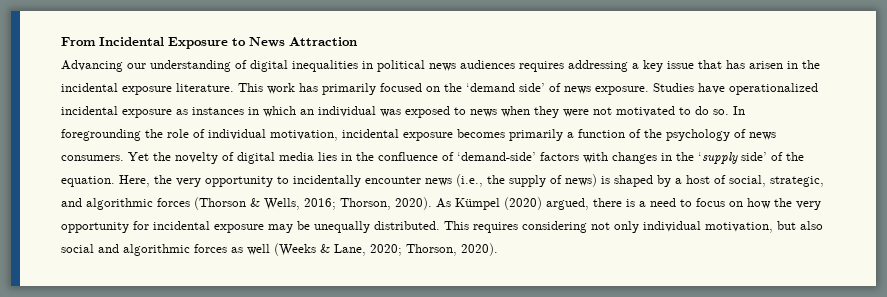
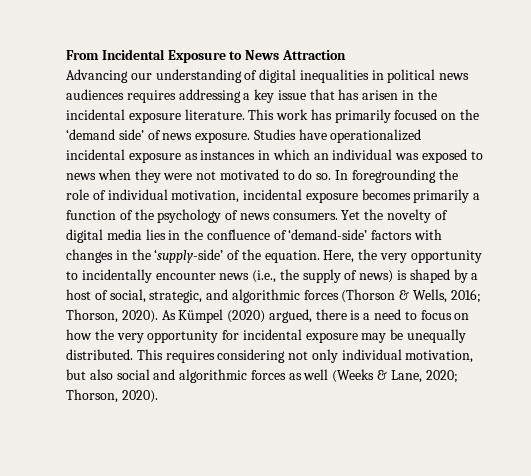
[698,152,767,164] ‘supply side’ -> [154,249,224,263] ‘supply-side’

